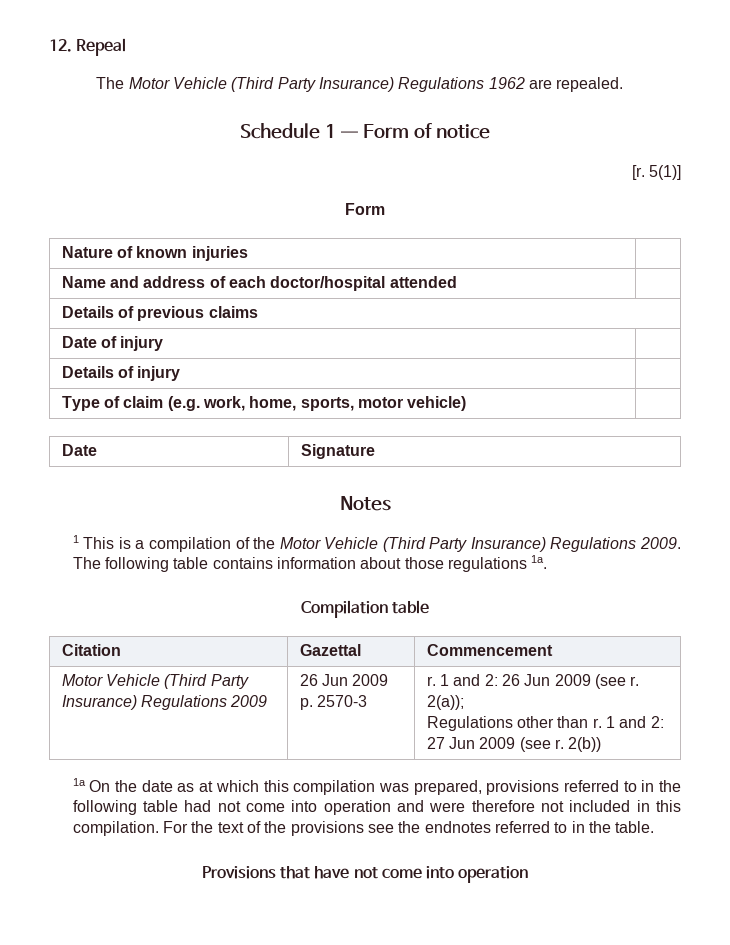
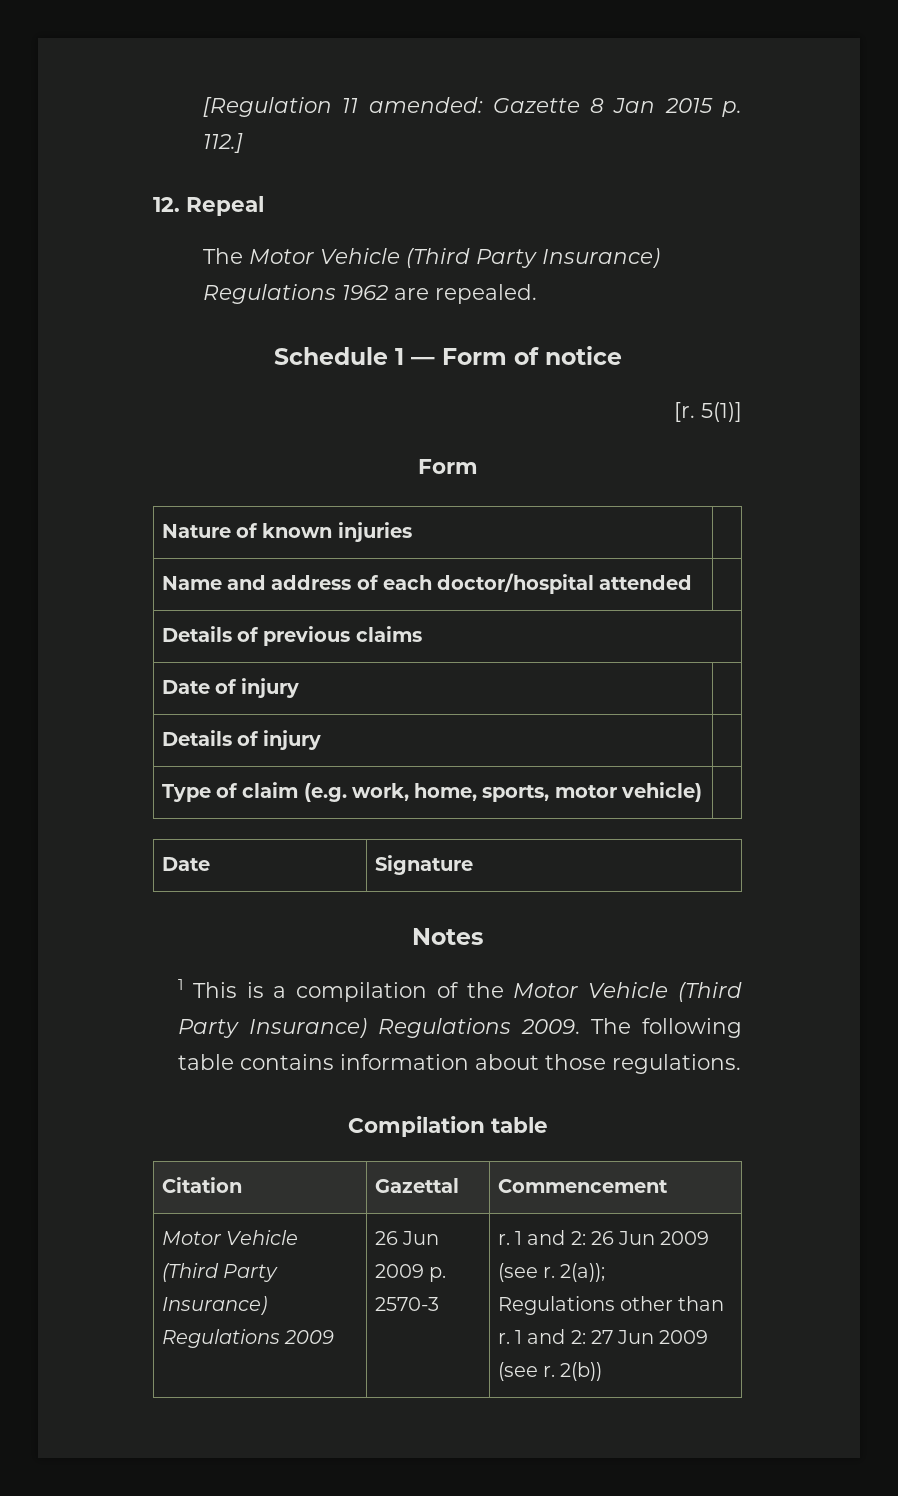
(49, 45) none -> [202,97,742,117] [202,133,243,153] [Regulation 11 amended: Gazette 8 Jan 2015 p. 112.] //
[447,555,548,572] regulations 1a. -> [611,1054,741,1074] regulations.
[72,778,681,795] [72,800,681,815] [72,821,655,836] [201,866,529,883] // 1a On the date as at which this compilation was prepared, provisions referred to in the following table had not come into operation and were therefore not included in this compilation. For the text of the provisions see the endnotes referred to in the table. // Provisions that have not come into operation -> (603, 1371) none

